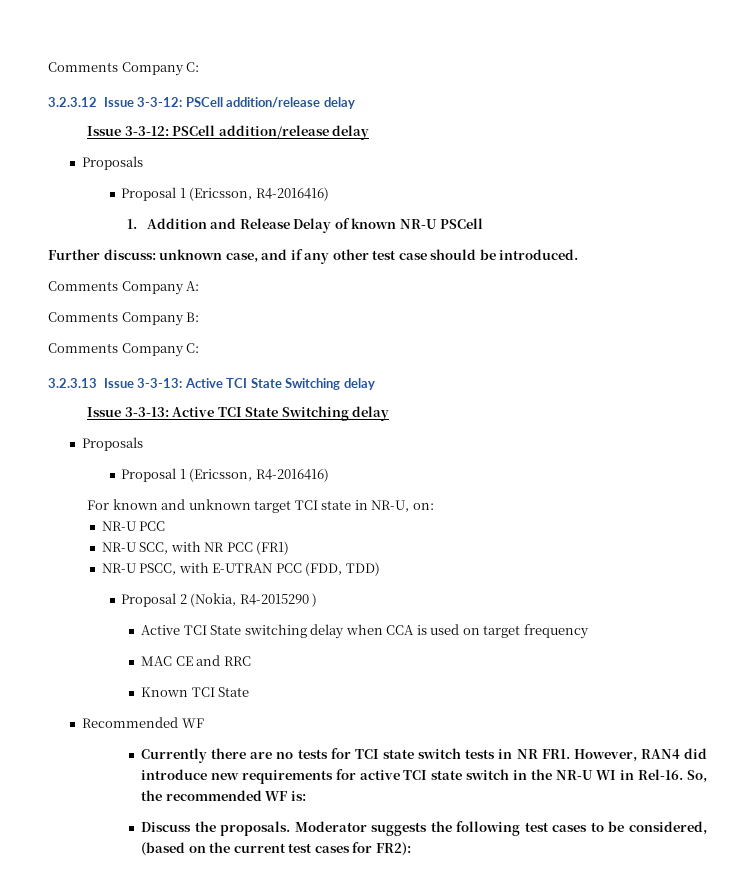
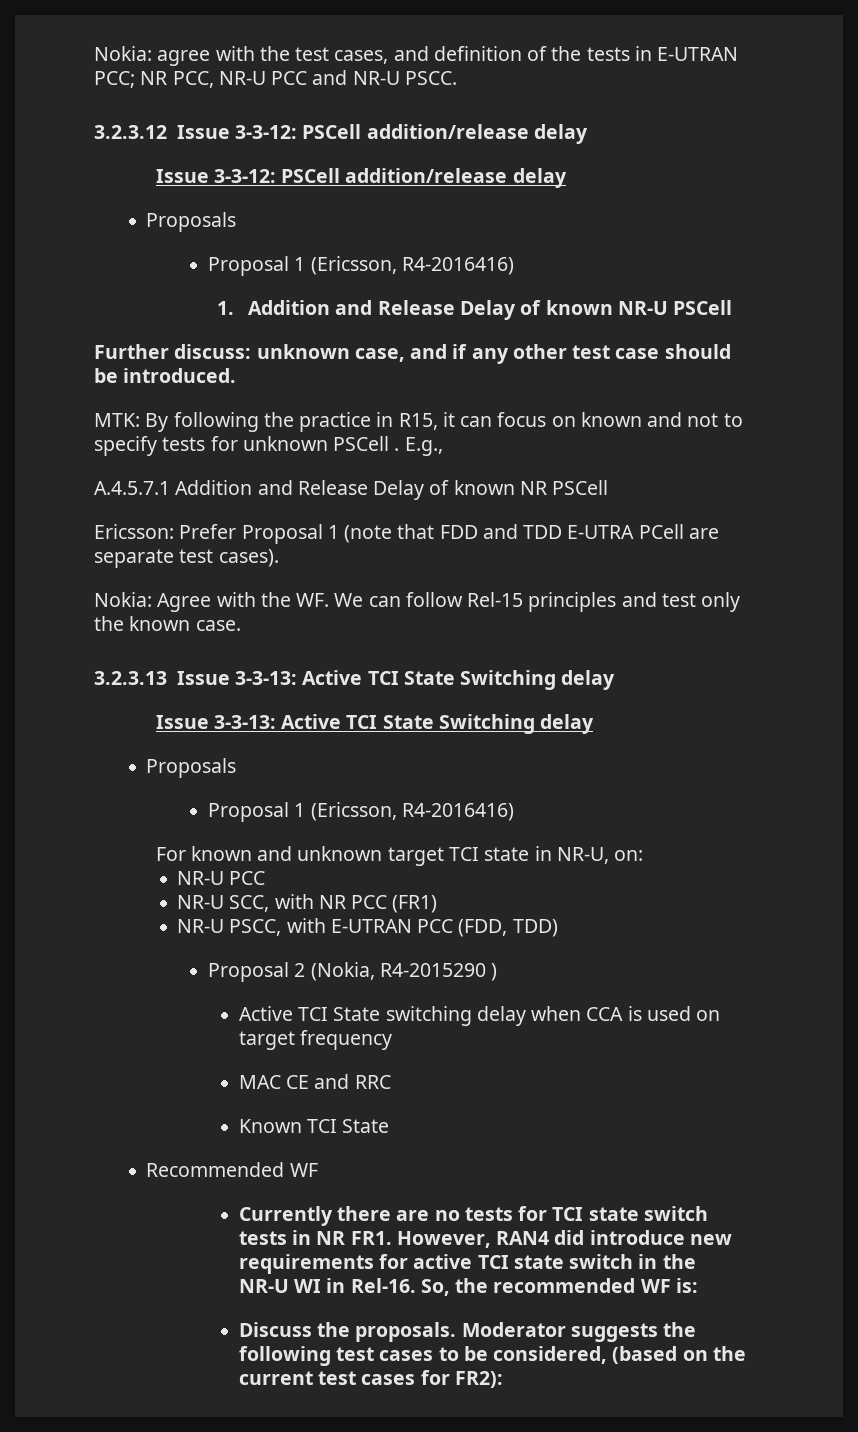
[48,62,200,76] Comments Company C: -> [94,46,739,66] [94,70,457,88] Nokia: agree with the test cases, and definition of the tests in E-UTRAN PCC; NR PCC, NR-U PCC and NR-U PSCC.
[48,281,200,295] [48,312,200,326] [48,343,200,357] Comments Company A: // Comments Company B: // Comments Company C: -> [94,412,743,432] [94,436,443,456] [94,480,609,500] [94,524,719,544] [94,549,279,568] [94,592,741,612] [94,616,241,631] MTK: By following the practice in R15, it can focus on known and not to specify tests for unknown PSCell . E.g., // A.4.5.7.1 Addition and Release Delay of known NR PSCell // Ericsson: Prefer Proposal 1 (note that FDD and TDD E-UTRA PCell are separate test cases). // Nokia: Agree with the WF. We can follow Rel-15 principles and test only the known case.

